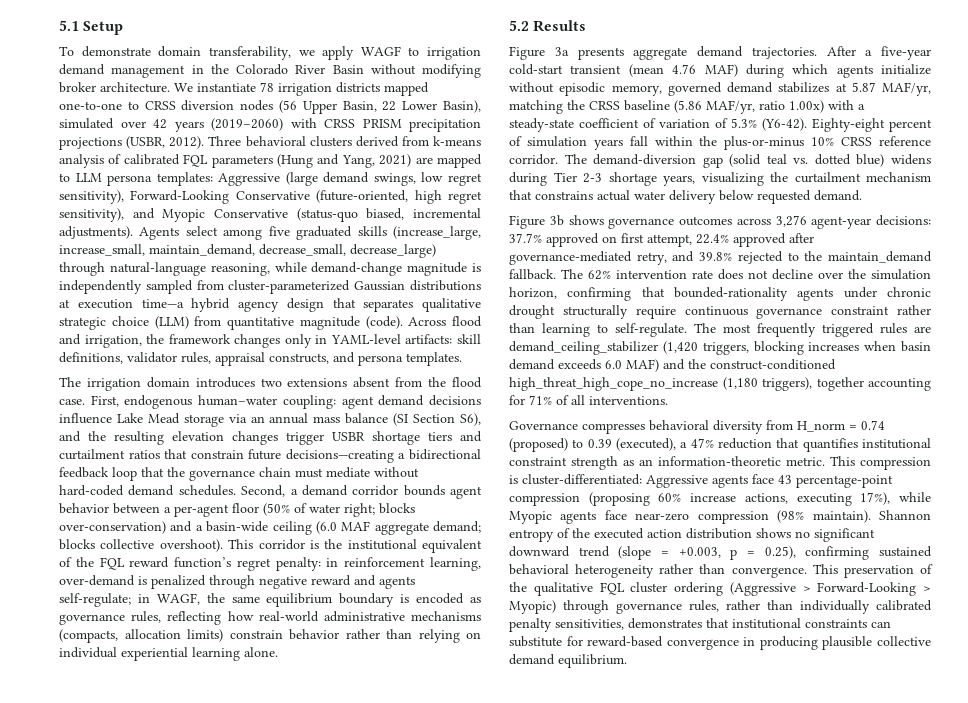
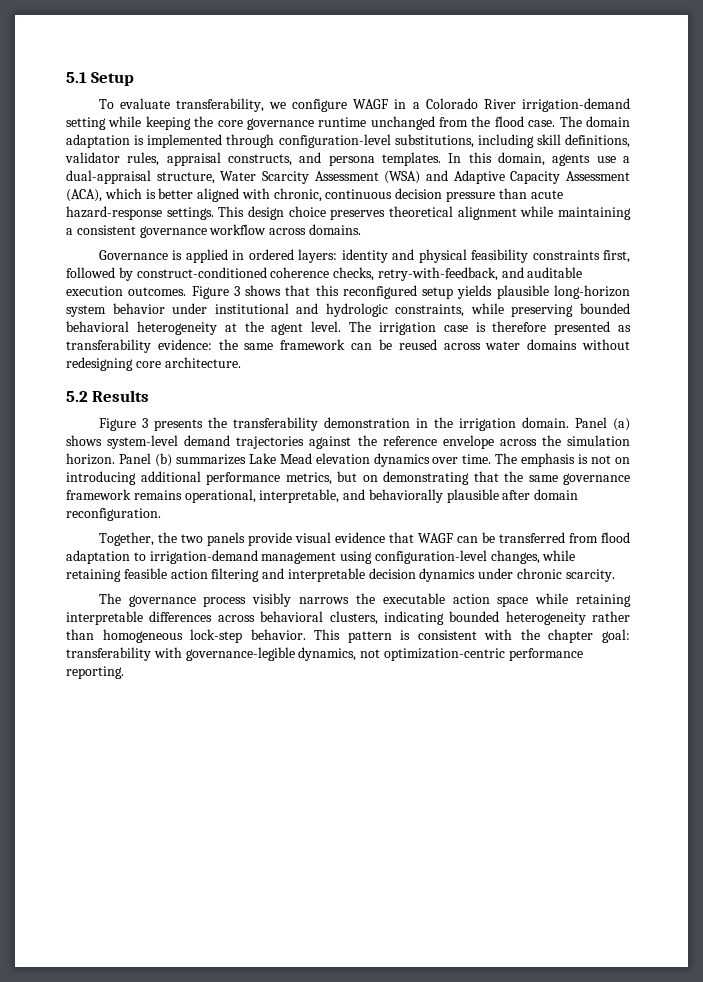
[81,46,481,60] [59,64,481,78] [59,82,429,96] [59,100,482,114] [59,118,481,132] [59,136,481,150] [59,154,482,168] [59,172,482,186] [59,190,482,204] [59,208,481,222] [59,226,481,240] [59,244,436,258] [59,262,481,276] [59,280,482,294] [59,298,481,312] [59,316,482,330] [59,334,453,348] demonstrate domain transferability, we apply WAGF to irrigation demand management in the Colorado River Basin without modifying broker architecture. We instantiate 78 irrigation districts mapped one-to-one to CRSS diversion nodes (56 Upper Basin, 22 Lower Basin), simulated over 42 years (2019–2060) with CRSS PRISM precipitation projections (USBR, 2012). Three behavioral clusters derived from k-means analysis of calibrated FQL parameters (Hung and Yang, 2021) are mapped to LLM persona templates: Aggressive (large demand swings, low regret sensitivity), Forward-Looking Conservative (future-oriented, high regret sensitivity), and Myopic Conservative (status-quo biased, incremental adjustments). Agents select among five graduated skills (increase_large, increase_small, maintain_demand, decrease_small, decrease_large) through natural-language reasoning, while demand-change magnitude is independently sampled from cluster-parameterized Gaussian distributions at execution time—a hybrid agency design that separates qualitative strategic choice (LLM) from quantitative magnitude (code). Across flood and irrigation, the framework changes only in YAML-level artifacts: -> [119,98,630,112] [66,116,630,130] [66,134,534,148] evaluate transferability, we configure WAGF in a Colorado River irrigation-demand setting while keeping the core governance runtime unchanged from the flood case. The domain adaptation is implemented through configuration-level substitutions, including
[59,377,483,391] [59,395,482,409] [59,413,482,427] [59,431,482,445] [59,449,481,463] [59,467,419,481] [59,485,482,499] [59,503,415,517] [59,521,481,535] [59,539,482,553] [59,557,481,571] [59,575,415,589] [59,593,482,607] [59,611,481,625] [59,629,481,643] [59,647,278,661] [509,20,587,32] [509,46,931,60] [509,64,931,78] [509,82,931,96] [509,100,865,114] [509,118,932,132] [509,136,931,150] [509,154,931,168] [509,172,931,186] [509,190,862,204] [509,215,931,229] [509,233,814,247] [509,251,932,265] [509,269,931,280] [509,287,931,301] [509,305,931,319] [509,323,931,337] [509,341,931,355] [509,359,836,372] [509,377,931,391] [509,395,668,405] [509,420,885,434] [509,438,931,452] [509,456,931,470] [509,474,893,488] [509,492,931,506] [509,510,931,524] [509,528,875,542] [509,546,932,560] [509,564,933,578] [509,582,931,596] [509,600,932,614] [509,618,891,632] [509,636,931,650] [509,654,627,668] // The irrigation domain introduces two extensions absent from the flood case. First, endogenous human–water coupling: agent demand decisions influence Lake Mead storage via an annual mass balance (SI Section S6), and the resulting elevation changes trigger USBR shortage tiers and curtailment ratios that constrain future decisions—creating a bidirectional feedback loop that the governance chain must mediate without hard-coded demand schedules. Second, a demand corridor bounds agent behavior between a per-agent floor (50% of water right; blocks over-conservation) and a basin-wide ceiling (6.0 MAF aggregate demand; blocks collective overshoot). This corridor is the institutional equivalent of the FQL reward function’s regret penalty: in reinforcement learning, over-demand is penalized through negative reward and agents self-regulate; in WAGF, the same equilibrium boundary is encoded as governance rules, reflecting how real-world administrative mechanisms (compacts, allocation limits) constrain behavior rather than relying on individual experiential learning alone. // 5.2 Results // Figure 3a presents aggregate demand trajectories. After a five-year cold-start transient (mean 4.76 MAF) during which agents initialize without episodic memory, governed demand stabilizes at 5.87 MAF/yr, matching the CRSS baseline (5.86 MAF/yr, ratio 1.00x) with a steady-state coefficient of variation of 5.3% (Y6-42). Eighty-eight percent of simulation years fall within the plus-or-minus 10% CRSS reference corridor. The demand-diversion gap (solid teal vs. dotted blue) widens during Tier 2-3 shortage years, visualizing the curtailment mechanism that constrains actual water delivery below requested demand. // Figure 3b shows governance outcomes across 3,276 agent-year decisions: 37.7% approved on first attempt, 22.4% approved after governance-mediated retry, and 39.8% rejected to the maintain_demand fallback. The 62% intervention rate does not decline over the simulation horizon, confirming that bounded-rationality agents under chronic drought structurally require continuous governance constraint rather than learning to self-regulate. The most frequently triggered rules are demand_ceiling_stabilizer (1,420 triggers, blocking increases when basin demand exceeds 6.0 MAF) and the construct-conditioned high_threat_high_cope_no_increase (1,180 triggers), together accounting for 71% of all interventions. // Governance compresses behavioral diversity from H_norm = 0.74 (proposed) to 0.39 (executed), a 47% reduction that quantifies institutional constraint strength as an information-theoretic metric. This compression is cluster-differentiated: Aggressive agents face 43 percentage-point compression (proposing 60% increase actions, executing 17%), while Myopic agents face near-zero compression (98% maintain). Shannon entropy of the executed action distribution shows no significant downward trend (slope = +0.003, p = 0.25), confirming sustained behavioral heterogeneity rather than convergence. This preservation of the qualitative FQL cluster ordering (Aggressive > Forward-Looking > Myopic) through governance rules, rather than individually calibrated penalty sensitivities, demonstrates that institutional constraints can substitute for reward-based convergence in producing plausible collective demand equilibrium. -> [448,152,630,166] [66,170,630,184] [66,188,563,202] [66,206,631,220] [66,224,361,238] [98,249,631,263] [66,267,583,281] [66,285,630,299] [66,303,630,317] [66,321,631,335] [66,339,630,353] [66,357,241,371] [66,390,150,402] [98,417,630,431] [66,435,631,449] [66,453,630,467] [66,471,630,485] [66,489,579,503] [66,508,161,521] [98,532,630,546] [66,550,576,564] [66,568,615,582] [98,593,631,607] [66,611,630,625] [66,629,630,643] [66,647,583,661] [66,666,124,679] In this domain, agents use a dual-appraisal structure, Water Scarcity Assessment (WSA) and Adaptive Capacity Assessment (ACA), which is better aligned with chronic, continuous decision pressure than acute hazard-response settings. This design choice preserves theoretical alignment while maintaining a consistent governance workflow across domains. // Governance is applied in ordered layers: identity and physical feasibility constraints first, followed by construct-conditioned coherence checks, retry-with-feedback, and auditable execution outcomes. Figure 3 shows that this reconfigured setup yields plausible long-horizon system behavior under institutional and hydrologic constraints, while preserving bounded behavioral heterogeneity at the agent level. The irrigation case is therefore presented as transferability evidence: the same framework can be reused across water domains without redesigning core architecture. // 5.2 Results // Figure 3 presents the transferability demonstration in the irrigation domain. Panel (a) shows system-level demand trajectories against the reference envelope across the simulation horizon. Panel (b) summarizes Lake Mead elevation dynamics over time. The emphasis is not on introducing additional performance metrics, but on demonstrating that the same governance framework remains operational, interpretable, and behaviorally plausible after domain reconfiguration. // Together, the two panels provide visual evidence that WAGF can be transferred from flood adaptation to irrigation-demand management using configuration-level changes, while retaining feasible action filtering and interpretable decision dynamics under chronic scarcity. // The governance process visibly narrows the executable action space while retaining interpretable differences across behavioral clusters, indicating bounded heterogeneity rather than homogeneous lock-step behavior. This pattern is consistent with the chapter goal: transferability with governance-legible dynamics, not optimization-centric performance reporting.

